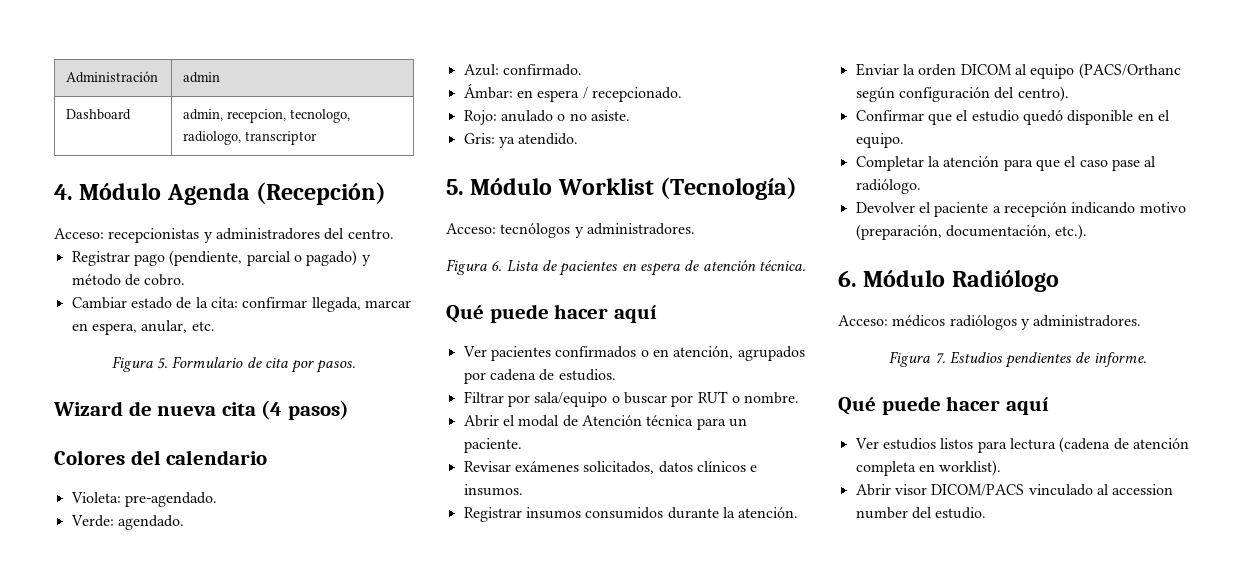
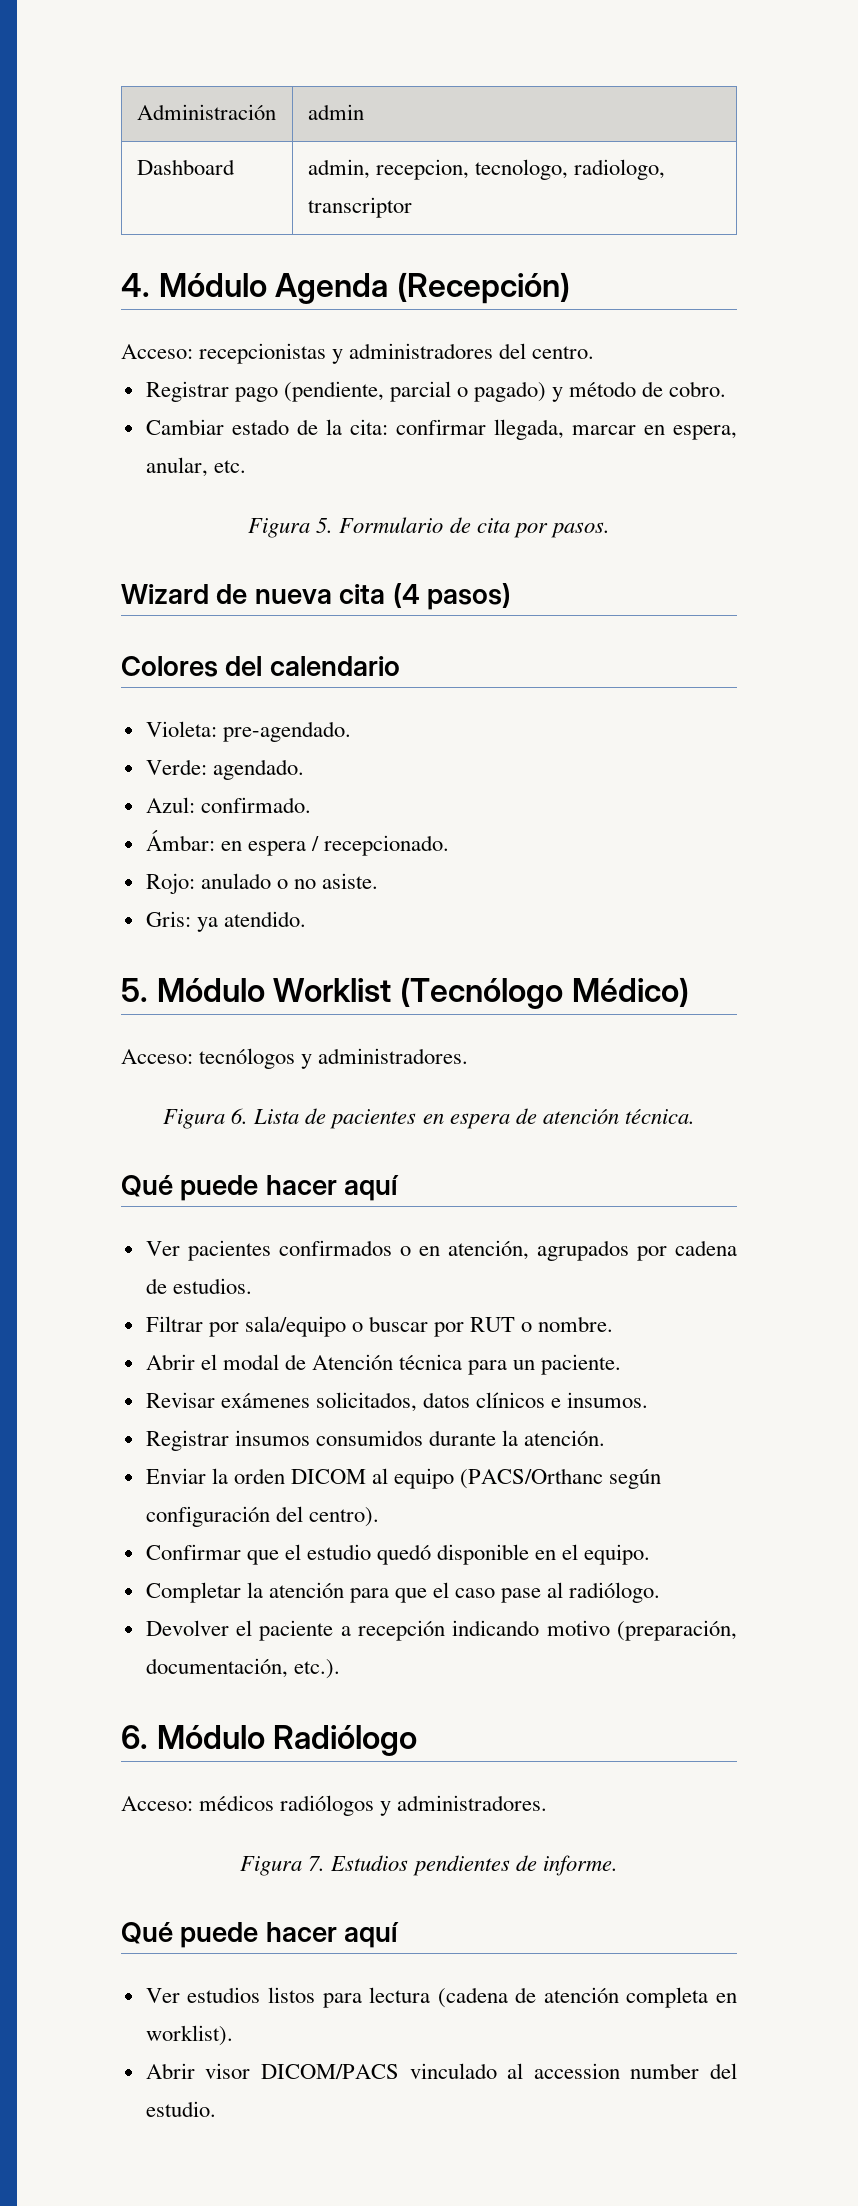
[660,177,798,200] (Tecnología) -> [399,977,689,1009] (Tecnólogo Médico)

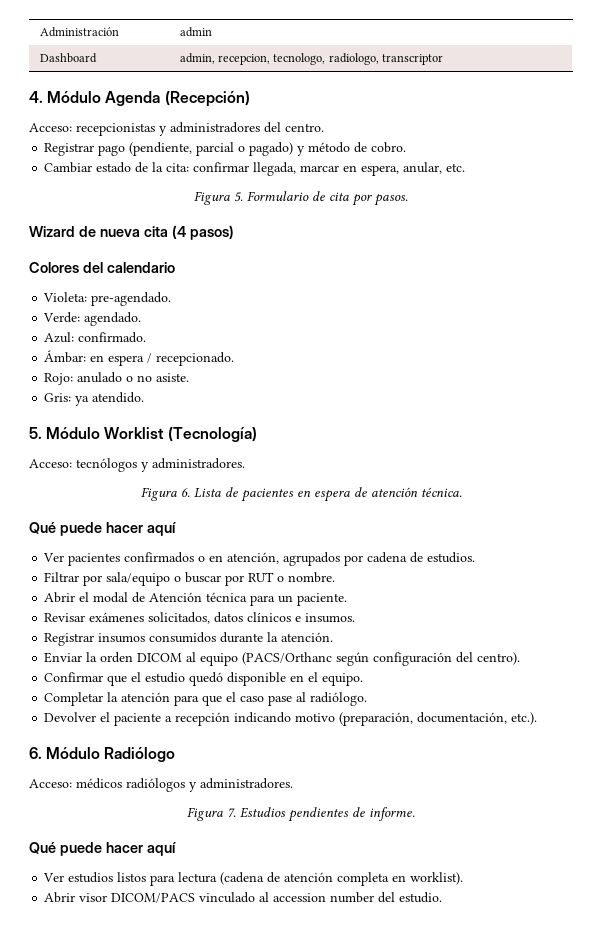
[399,977,689,1009] (Tecnólogo Médico) -> [167,427,257,442] (Tecnología)

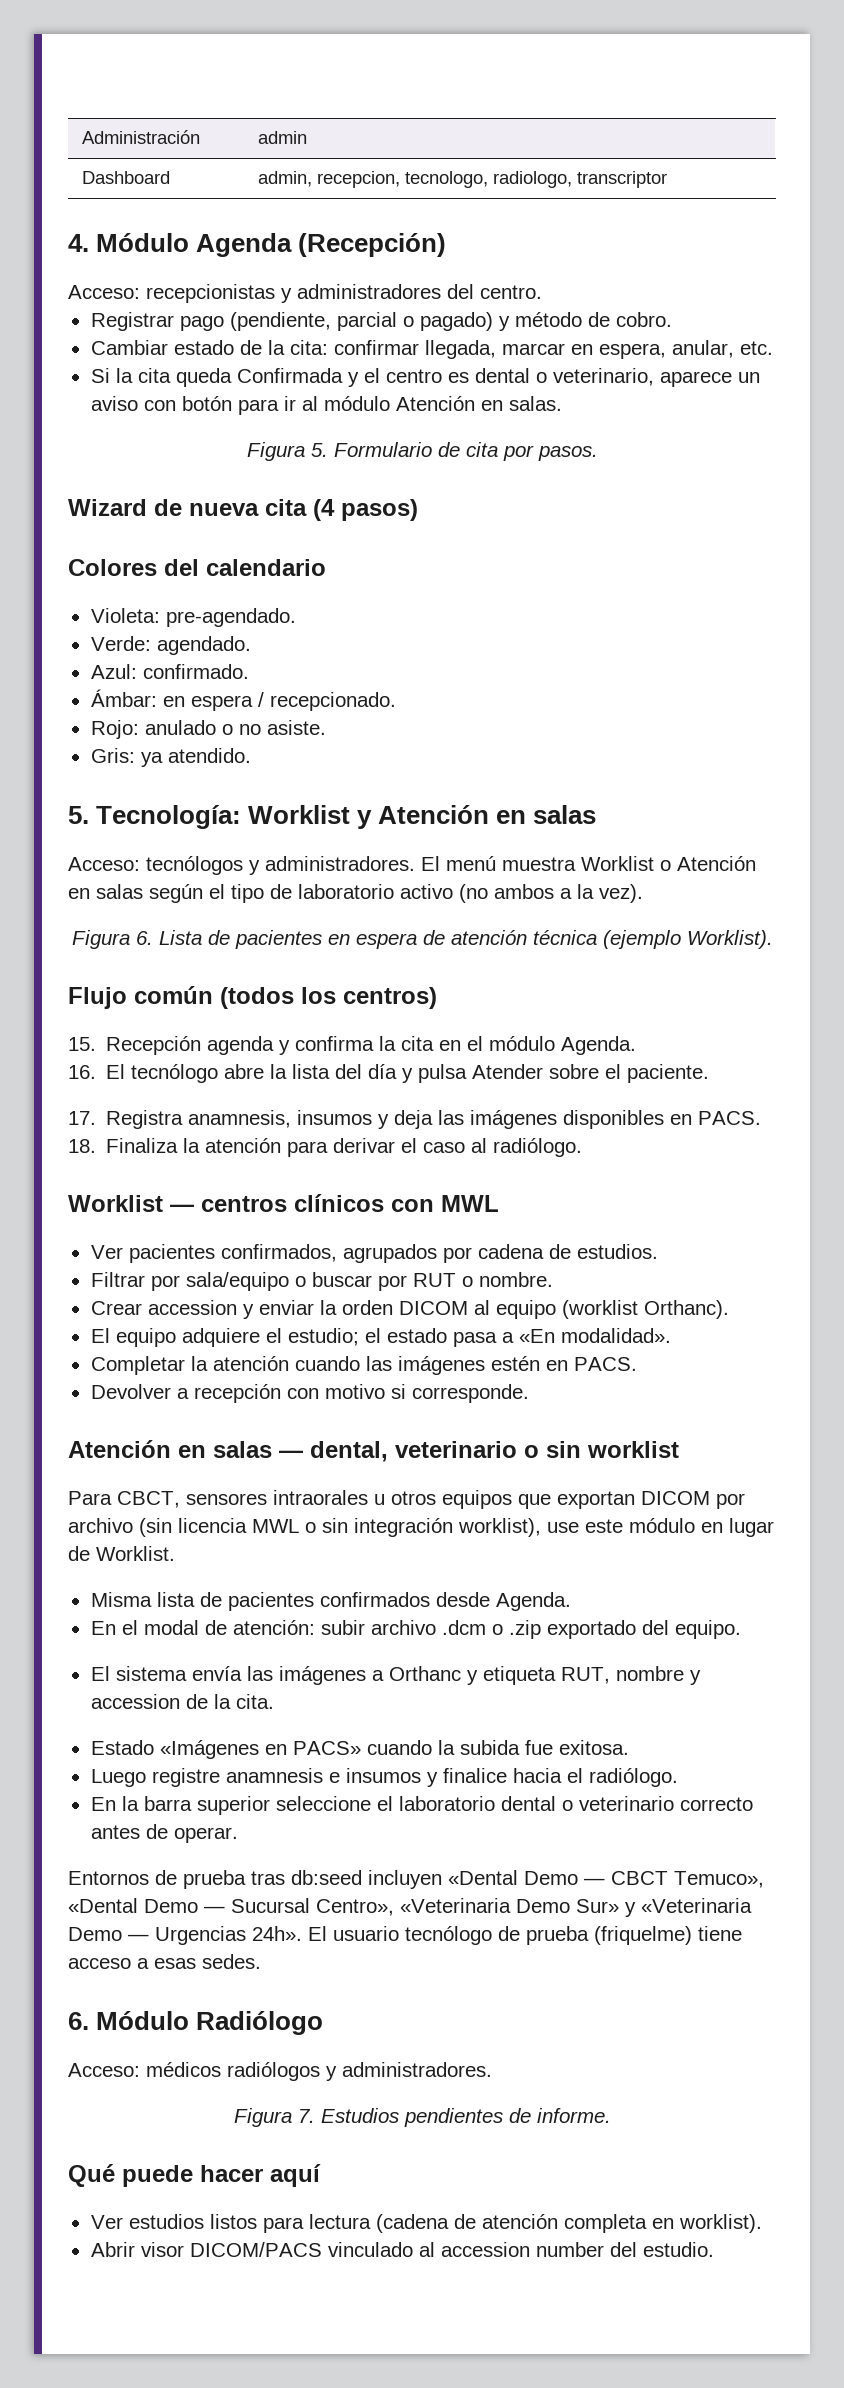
(466, 167) none -> [90,368,760,387] [90,396,562,415] // Si la cita queda Confirmada y el centro es dental o veterinario, aparece un aviso con botón para ir al módulo Atención en salas.
[46,427,257,442] [29,458,245,472] Módulo Worklist (Tecnología) // Acceso: tecnólogos y administradores. -> [96,805,597,829] [68,856,756,875] [68,884,643,903] Tecnología: Worklist y Atención en salas // Acceso: tecnólogos y administradores. El menú muestra Worklist o Atención en salas según el tipo de laboratorio activo (no ambos a la vez).
[420,487,462,497] [29,522,176,536] [43,552,280,566] técnica. // Qué puede hacer aquí // Ver pacientes confirmados o en atención, -> [532,930,773,949] [68,986,437,1009] [68,1036,637,1055] [68,1064,710,1083] [68,1110,762,1129] [68,1138,583,1157] [68,1194,499,1212] [90,1244,337,1263] técnica (ejemplo Worklist). // Flujo común (todos los centros) // 15. Recepción agenda y confirma la cita en el módulo Agenda. // 16. El tecnólogo abre la lista del día y pulsa Atender sobre el paciente. // 17. Registra anamnesis, insumos y deja las imágenes disponibles en PACS. // 18. Finaliza la atención para derivar el caso al radiólogo. // Worklist — centros clínicos con MWL // Ver pacientes confirmados,
[44,592,348,606] [44,612,356,624] [44,632,334,646] [44,652,83,663] Abrir el modal de Atención técnica para un paciente. // Revisar exámenes solicitados, datos clínicos e insumos. // Registrar insumos consumidos durante la atención. // Enviar -> [90,1300,314,1319] Crear accession y enviar
[242,652,521,666] [44,672,364,686] [44,692,368,706] [44,712,538,726] (PACS/Orthanc según configuración del centro). // Confirmar que el estudio quedó disponible en el equipo. // Completar la atención para que el caso pase al radiólogo. // Devolver el paciente a recepción indicando motivo (preparación, documentación, etc.). -> [561,1300,729,1319] [90,1328,671,1347] [90,1356,637,1375] [90,1384,529,1403] [68,1440,679,1462] [68,1490,745,1509] [68,1518,774,1537] [68,1546,175,1561] [90,1592,571,1611] [90,1620,741,1639] [90,1666,701,1685] [90,1694,274,1709] [90,1740,629,1759] [90,1768,678,1787] [90,1796,753,1815] [90,1824,238,1843] [68,1870,764,1889] [68,1898,752,1917] [68,1926,742,1945] [68,1954,261,1969] (worklist Orthanc). // El equipo adquiere el estudio; el estado pasa a «En modalidad». // Completar la atención cuando las imágenes estén en PACS. // Devolver a recepción con motivo si corresponde. // Atención en salas — dental, veterinario o sin worklist // Para CBCT, sensores intraorales u otros equipos que exportan DICOM por archivo (sin licencia MWL o sin integración worklist), use este módulo en lugar de Worklist. // Misma lista de pacientes confirmados desde Agenda. // En el modal de atención: subir archivo .dcm o .zip exportado del equipo. // El sistema envía las imágenes a Orthanc y etiqueta RUT, nombre y accession de la cita. // Estado «Imágenes en PACS» cuando la subida fue exitosa. // Luego registre anamnesis e insumos y finalice hacia el radiólogo. // En la barra superior seleccione el laboratorio dental o veterinario correcto antes de operar. // Entornos de prueba tras db:seed incluyen «Dental Demo — CBCT Temuco», «Dental Demo — Sucursal Centro», «Veterinaria Demo Sur» y «Veterinaria Demo — Urgencias 24h». El usuario tecnólogo de prueba (friquelme) tiene acceso a esas sedes.

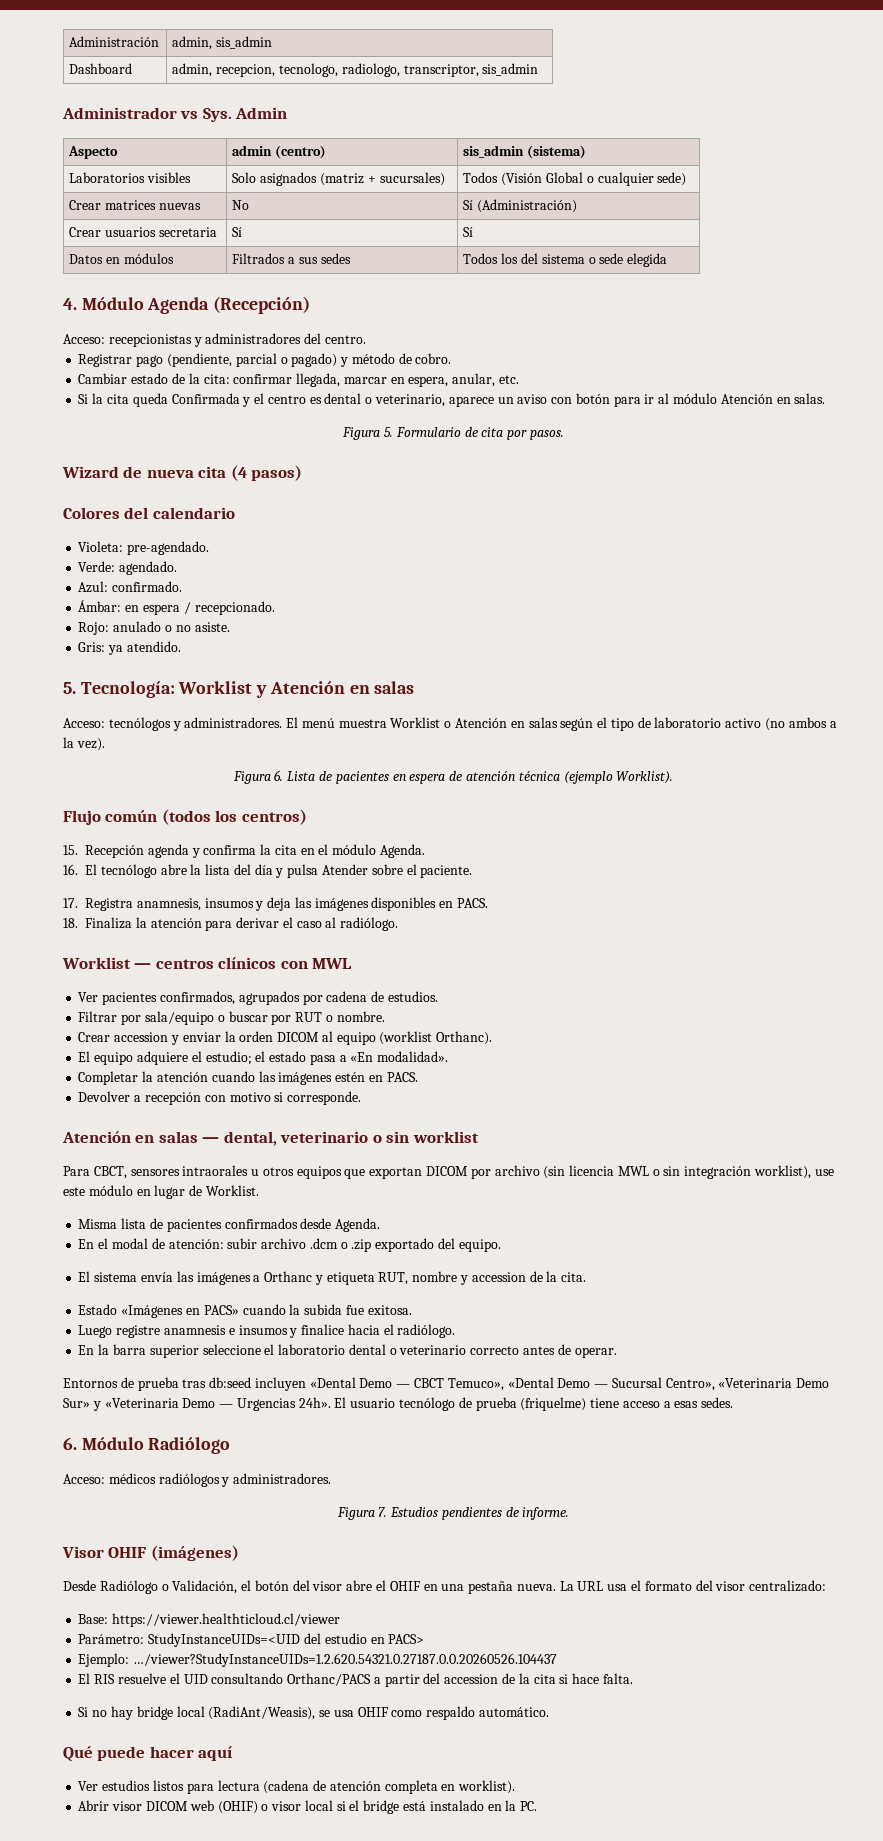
[258,131,308,144] admin -> [172,36,273,50] admin, sis_admin
[577,171,668,188] transcriptor -> [403,63,539,77] [62,107,288,122] [68,146,119,159] [232,145,327,159] [463,145,587,159] [69,172,192,183] [232,172,445,186] [463,172,687,186] [69,200,202,210] [232,200,250,210] [463,199,578,213] [69,227,218,237] [232,227,243,237] [463,227,474,237] [69,253,175,264] [232,253,351,264] [463,253,668,267] transcriptor, sis_admin // Administrador vs Sys. Admin // Aspecto | admin (centro) | sis_admin (sistema) // Laboratorios visibles | Solo asignados (matriz + sucursales) | Todos (Visión Global o cualquier sede) // Crear matrices nuevas | No | Sí (Administración) // Crear usuarios secretaria | Sí | Sí // Datos en módulos | Filtrados a sus sedes | Todos los del sistema o sede elegida
(611, 2115) none -> [62,1545,239,1561] [63,1580,827,1594] [78,1613,341,1627] [78,1633,425,1647] [78,1653,558,1667] [78,1673,633,1687] [78,1706,549,1720] // Visor OHIF (imágenes) // Desde Radiólogo o Validación, el botón del visor abre el OHIF en una pestaña nueva. La URL usa el formato del visor centralizado: // Base: https://viewer.healthticloud.cl/viewer // Parámetro: StudyInstanceUIDs=<UID del estudio en PACS> // Ejemplo: …/viewer?StudyInstanceUIDs=1.2.620.54321.0.27187.0.0.20260526.104437 // El RIS resuelve el UID consultando Orthanc/PACS a partir del accession de la cita si hace falta. // Si no hay bridge local (RadiAnt/Weasis), se usa OHIF como respaldo automático.
[189,2242,714,2257] DICOM/PACS vinculado al accession number del estudio. -> [145,1800,538,1814] DICOM web (OHIF) o visor local si el bridge está instalado en la PC.

